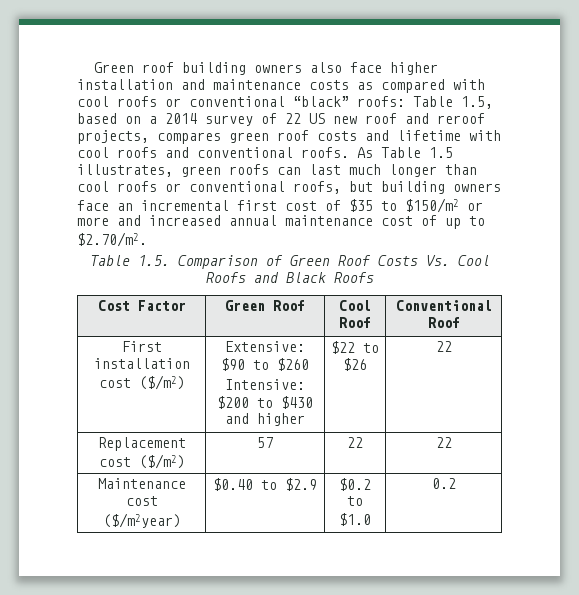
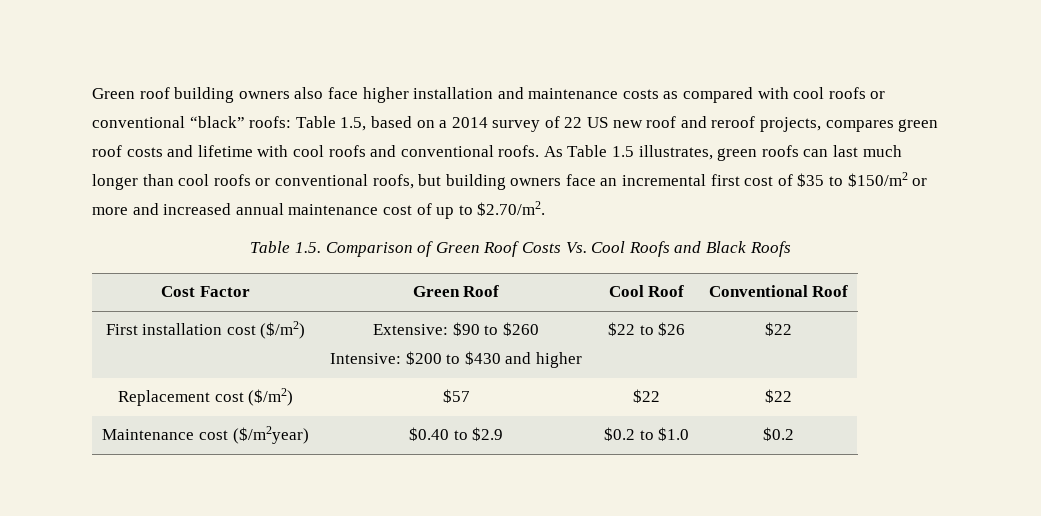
[435,341,452,352] 22 -> [765,322,792,336] $22
[257,437,273,448] [347,437,363,448] [435,437,452,448] 57 | 22 | 22 -> [442,389,470,403] [633,389,660,403] [765,389,792,403] $57 | $22 | $22
[431,478,456,489] 0.2 -> [763,427,794,441] $0.2

